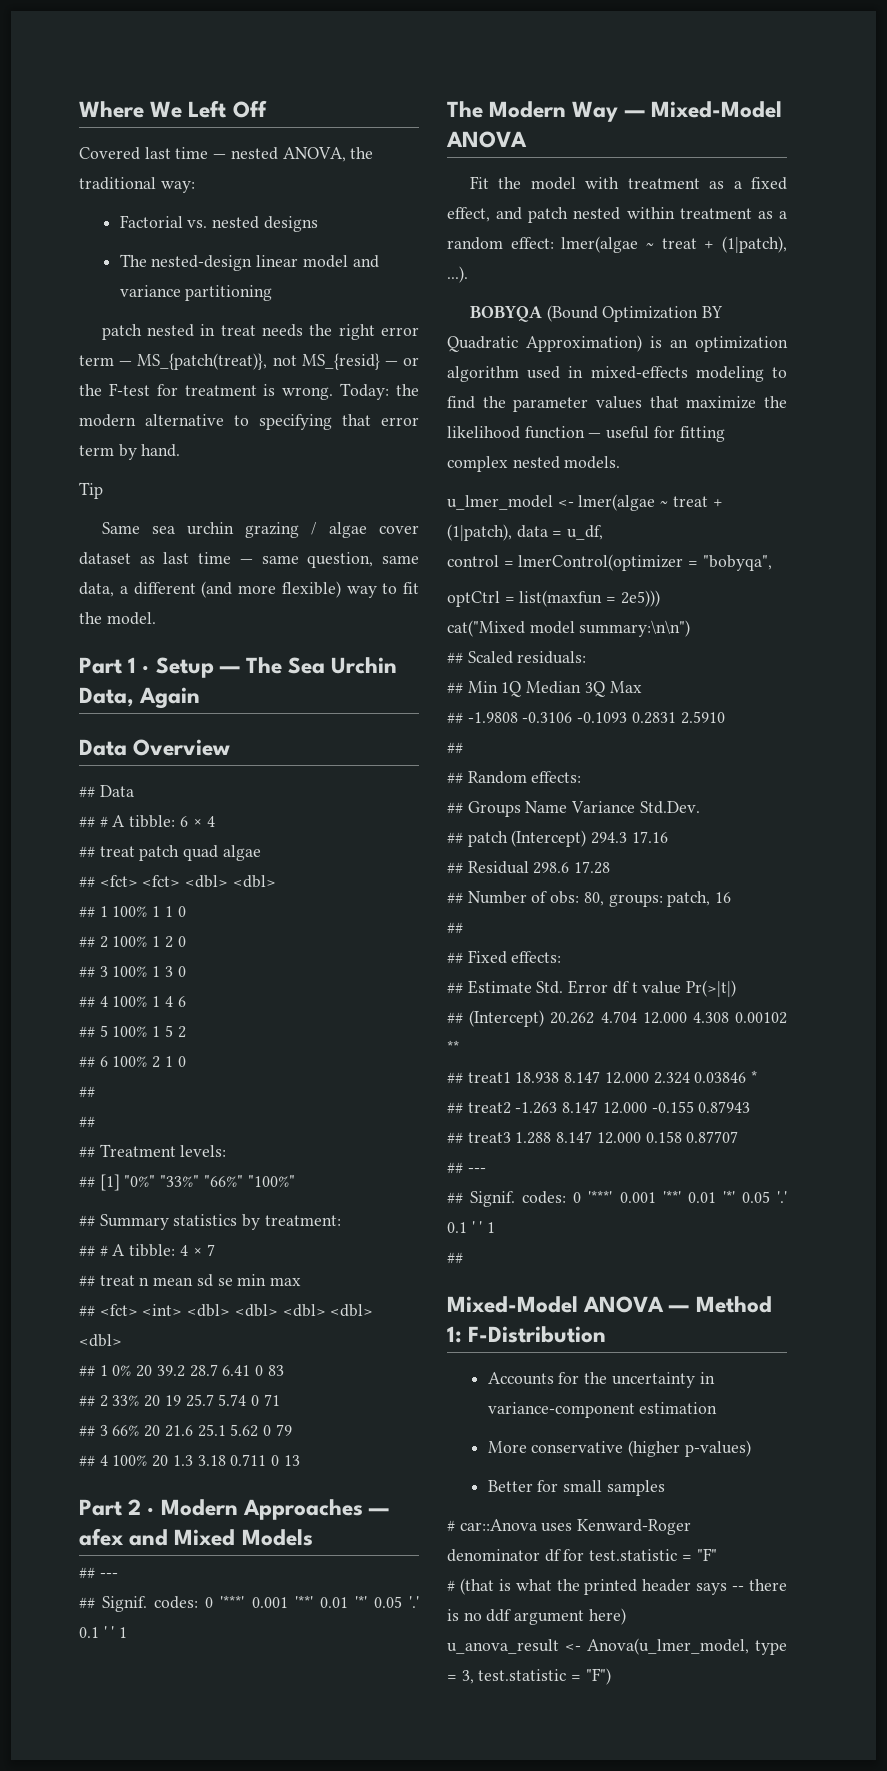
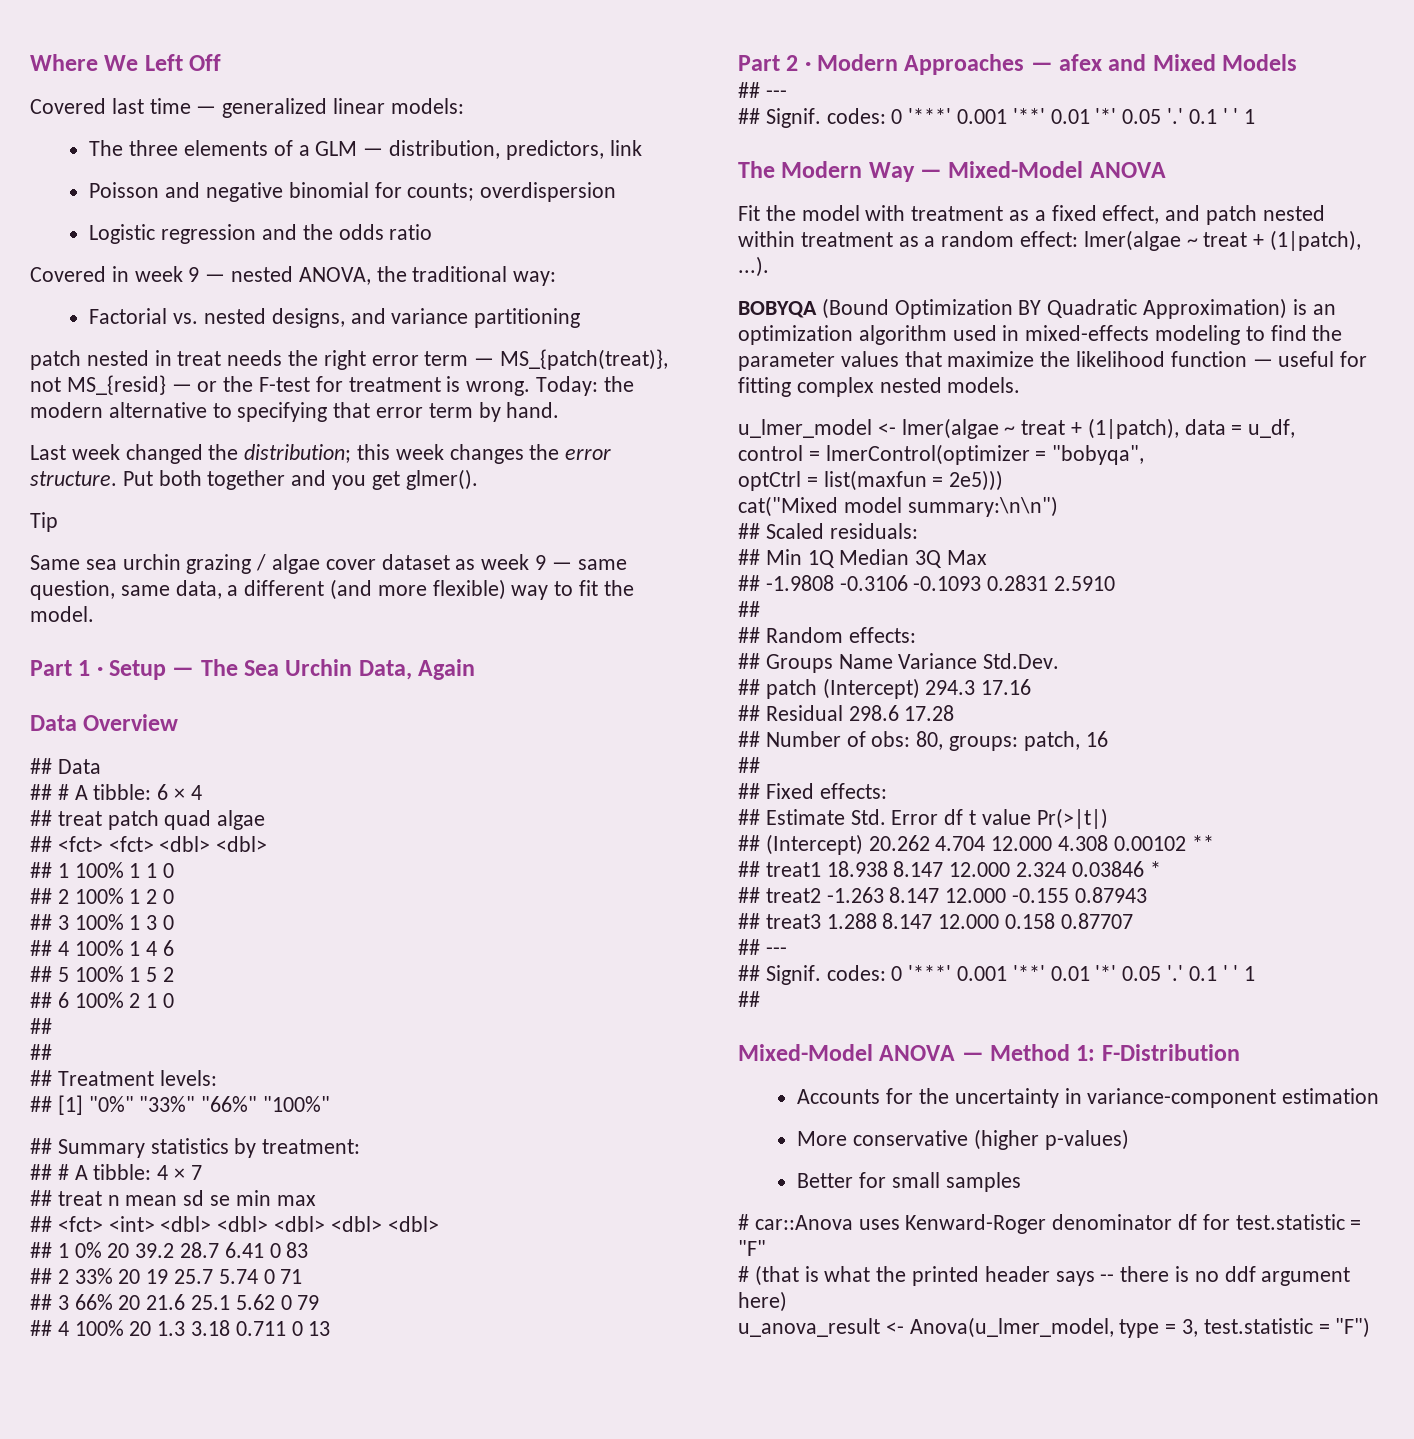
(227, 156) none -> [222,98,464,118] [89,140,642,160] [89,182,617,202] [89,224,433,244] [30,266,226,282] generalized linear models: // The three elements of a GLM — distribution, predictors, link // Poisson and negative binomial for counts; overdispersion // Logistic regression and the odds ratio // Covered in week 9 —
[263,216,318,232] [119,254,348,271] designs // The nested-design linear model -> [271,308,345,328] designs,
(181, 450) none -> [30,444,612,464] [30,469,478,490] // Last week changed the distribution; this week changes the error structure. Put both together and you get glmer().
[163,552,232,564] last time -> [481,554,547,570] week 9

